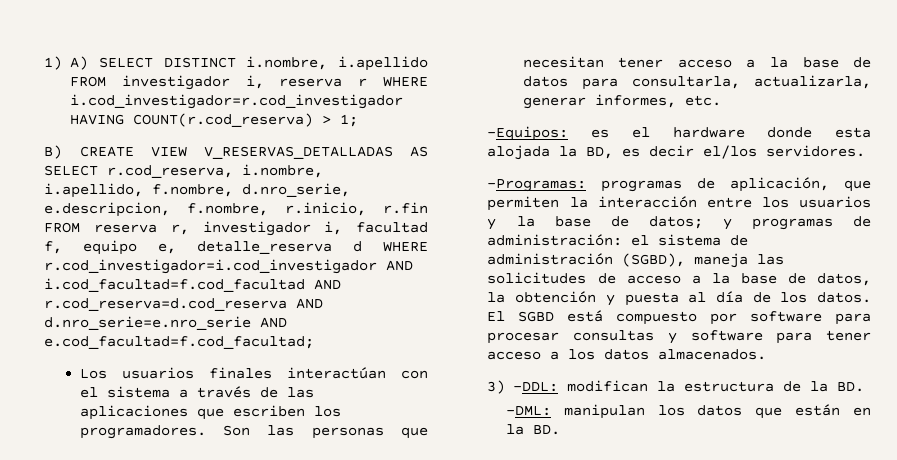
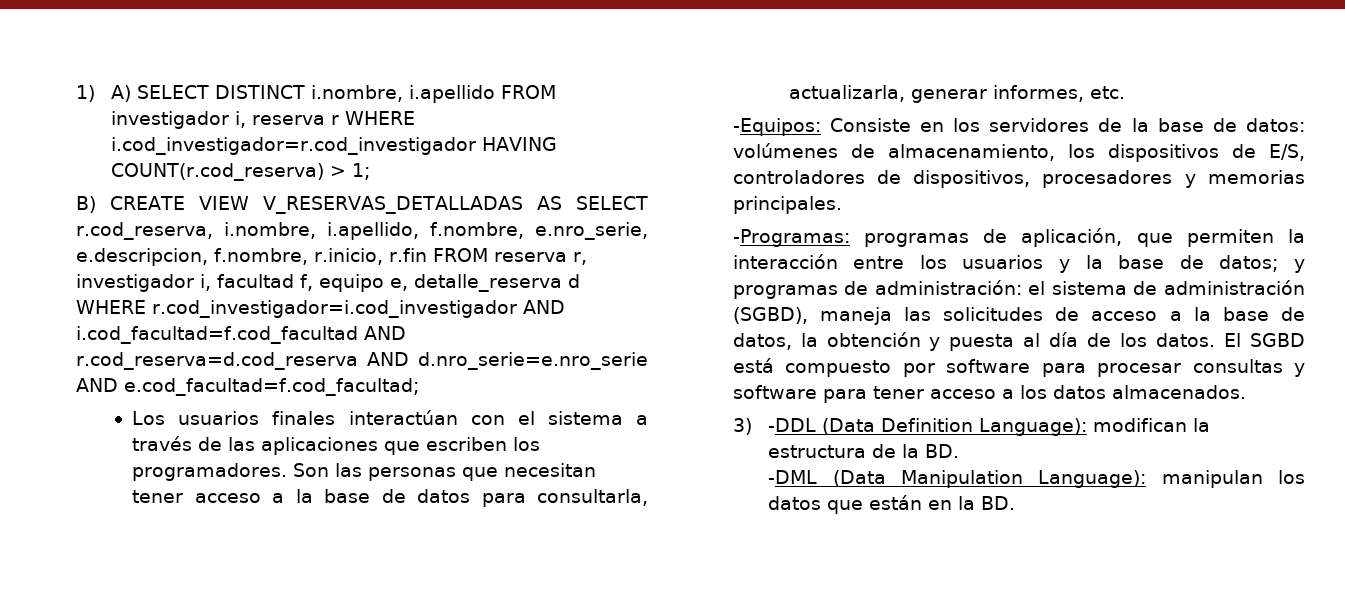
[242,183,351,197] d.nro_serie, -> [534,222,648,240] e.nro_serie,
[591,127,871,138] [487,145,866,160] es el hardware donde esta alojada la BD, es decir el/los servidores. -> [829,118,1305,132] [732,143,1305,162] [732,170,1305,188] [732,196,842,214] Consiste en los servidores de la base de datos: volúmenes de almacenamiento, los dispositivos de E/S, controladores de dispositivos, procesadores y memorias principales.
[513,381,559,392] -DDL: -> [768,418,1088,436] -DDL (Data Definition Language):
[505,405,551,416] -DML: -> [768,470,1147,488] -DML (Data Manipulation Language):

